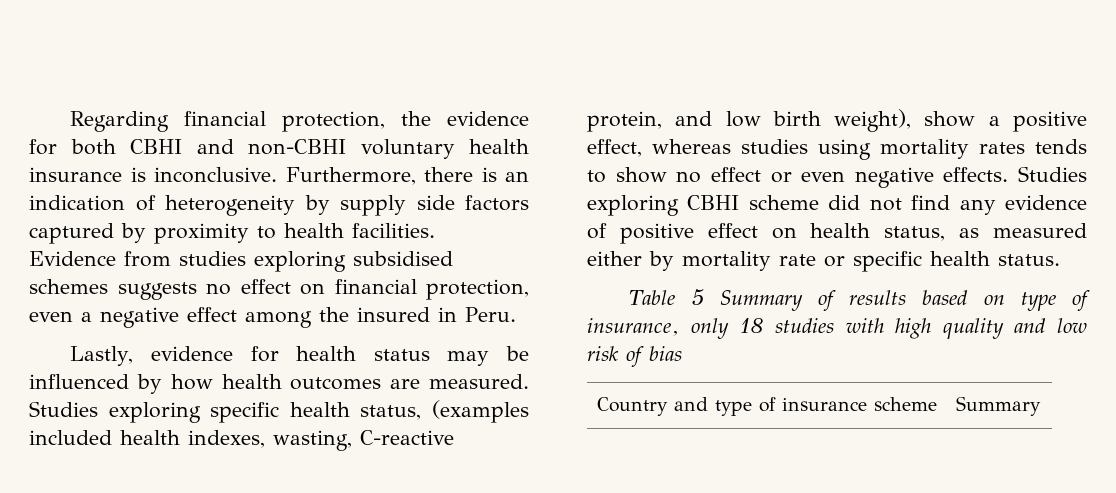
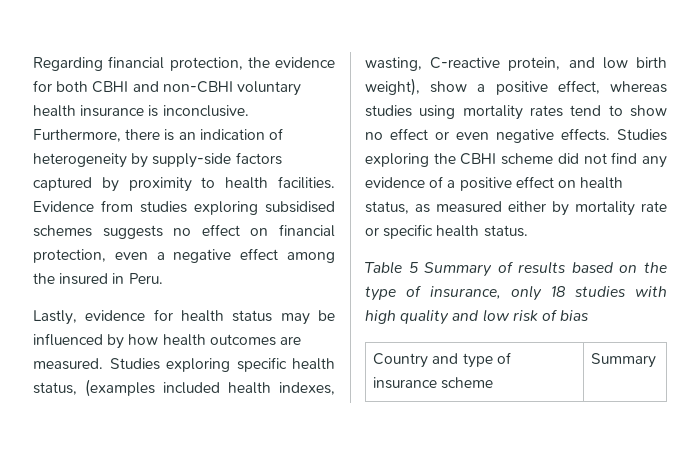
[340,195,455,216] supply side -> [152,153,232,168] supply-side
[1035,139,1087,154] tends -> [570,105,602,116] tend
(679, 205) none -> [433,153,456,164] the
(607, 231) none -> [447,180,456,188] a
(1005, 300) none -> [644,262,667,273] the

